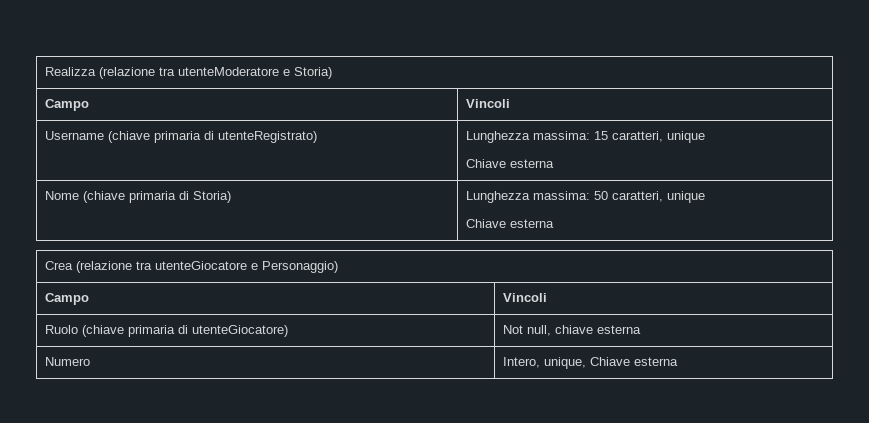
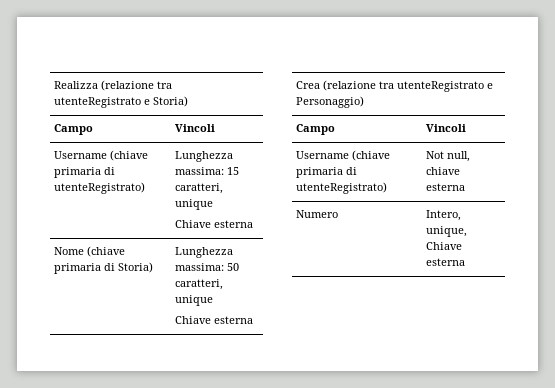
[177,67,279,76] utenteModeratore -> [54,97,142,108] utenteRegistrato
[154,261,247,270] utenteGiocatore -> [397,81,485,92] utenteRegistrato
[44,325,288,337] Ruolo (chiave primaria di utenteGiocatore) -> [296,150,391,161] [296,167,358,178] [296,182,388,194] Username (chiave primaria di utenteRegistrato)

